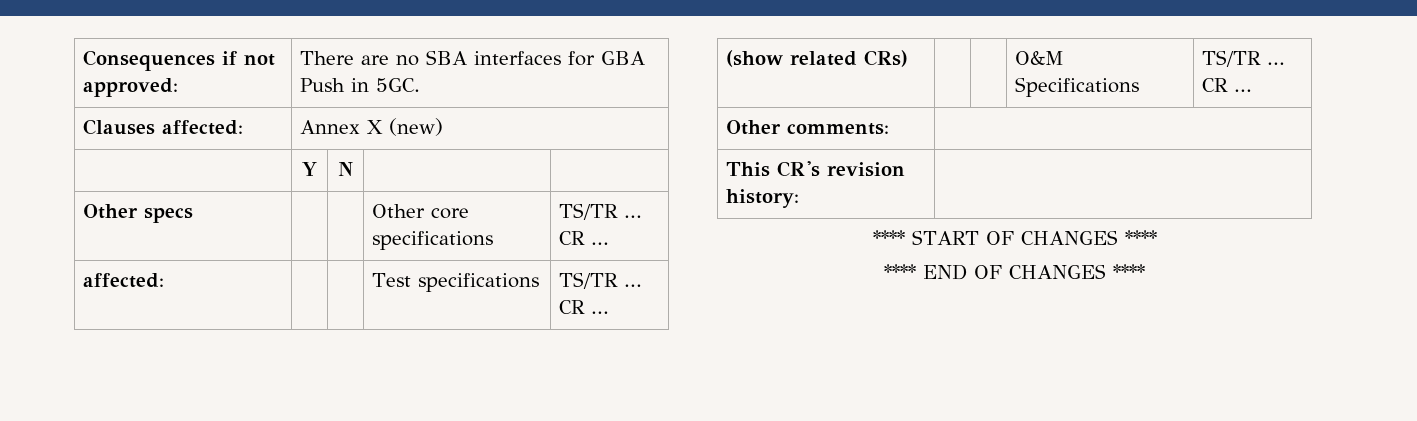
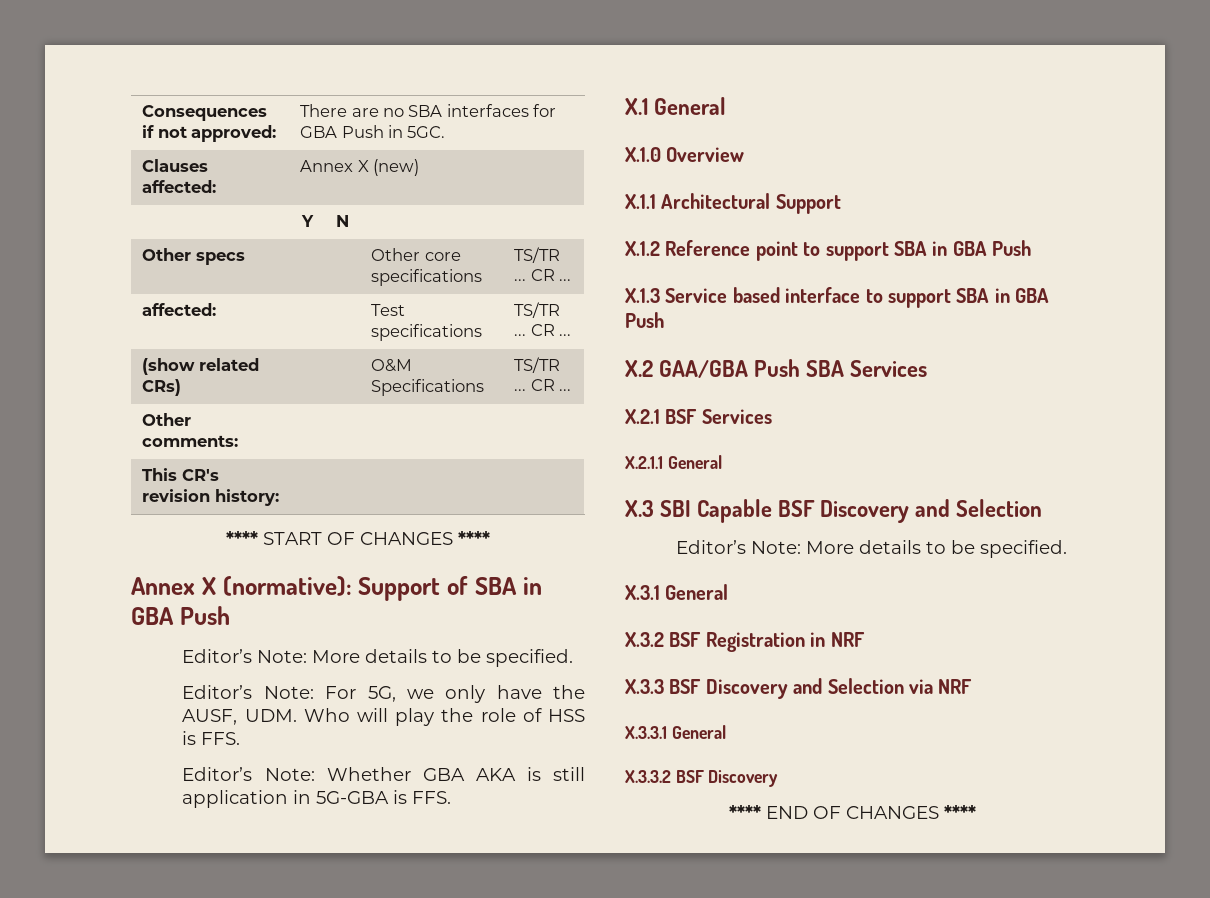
(1157, 237) none -> [131,576,542,601] [131,606,230,625] [182,649,574,667] [182,685,585,703] [182,708,586,726] [182,731,241,745] [182,767,585,781] [182,790,452,808] [625,97,727,115] [625,147,745,162] [625,193,841,214] [625,240,1032,261] [625,287,1050,308] [625,312,664,328] [625,359,928,378] [625,409,772,424] [625,455,722,469] [625,499,1043,523] [676,540,1068,558] [625,584,729,600] [625,632,865,652] [625,678,973,699] [625,725,726,739] [625,770,779,787] // Annex X (normative): Support of SBA in GBA Push // Editor’s Note: More details to be specified. // Editor’s Note: For 5G, we only have the AUSF, UDM. Who will play the role of HSS is FFS. // Editor’s Note: Whether GBA AKA is still application in 5G-GBA is FFS. // X.1 General // X.1.0 Overview // X.1.1 Architectural Support // X.1.2 Reference point to support SBA in GBA Push // X.1.3 Service based interface to support SBA in GBA Push // X.2 GAA/GBA Push SBA Services // X.2.1 BSF Services // X.2.1.1 General // X.3 SBI Capable BSF Discovery and Selection // Editor’s Note: More details to be specified. // X.3.1 General // X.3.2 BSF Registration in NRF // X.3.3 BSF Discovery and Selection via NRF // X.3.3.1 General // X.3.3.2 BSF Discovery

